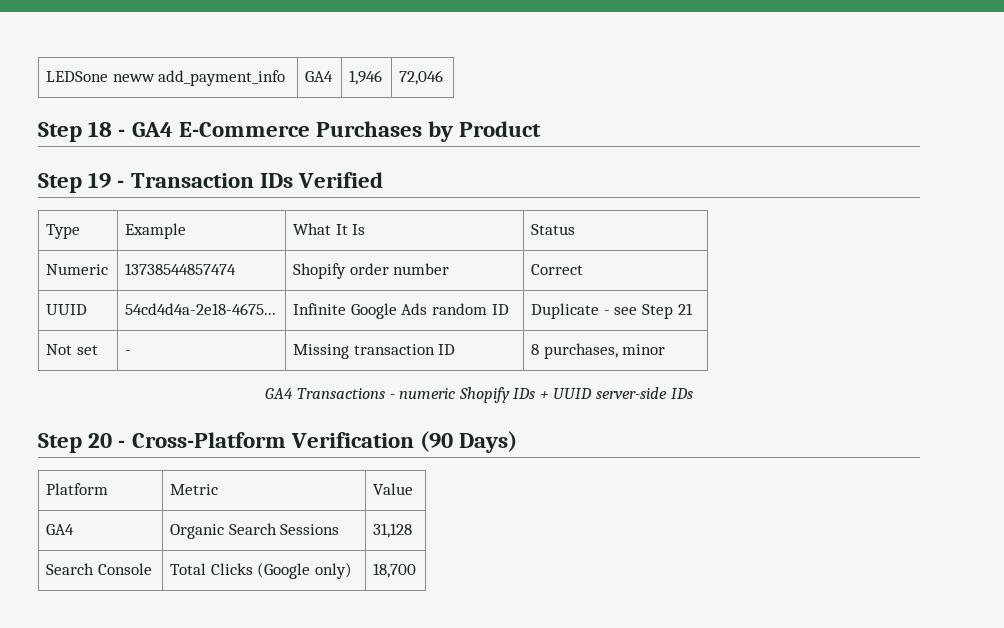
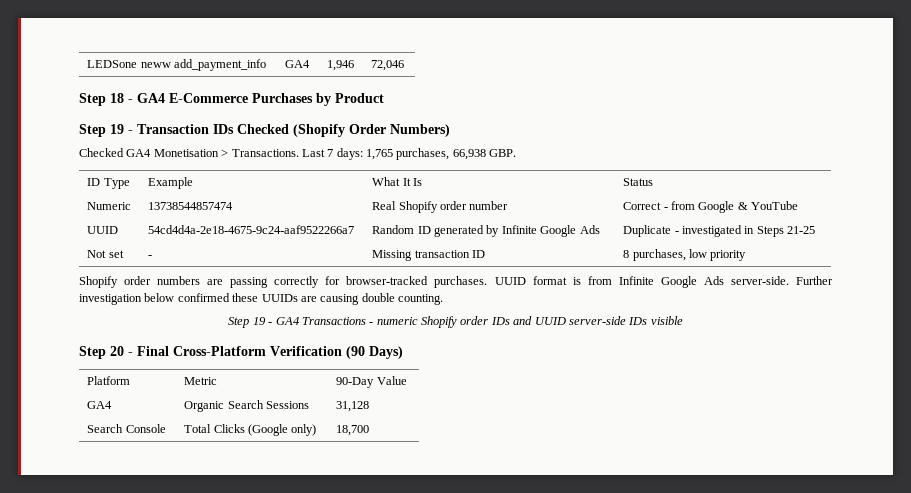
[298,172,384,188] Verified // -> [237,124,450,137] [79,148,517,160] [87,178,101,186] Checked (Shopify Order Numbers) // Checked GA4 Monetisation > Transactions. Last 7 days: 1,765 purchases, 66,938 GBP. // ID
(237, 269) none -> [372,201,397,210] Real
[46,304,88,315] [125,303,277,315] [293,303,509,319] // UUID | 54cd4d4a-2e18-4675... | Infinite Google Ads random ID -> [663,201,799,213] [87,226,119,234] [148,225,355,234] [372,225,600,237] - from Google & YouTube // UUID | 54cd4d4a-2e18-4675-9c24-aaf9522266a7 | Random ID generated by Infinite Google Ads
[614,303,693,319] see Step 21 -> [682,225,816,237] investigated in Steps 21-25
[622,344,666,355] minor // -> [689,249,747,261] [79,276,833,288] [79,293,443,305] [228,317,273,328] low priority // Shopify order numbers are passing correctly for browser-tracked purchases. UUID format is from Infinite Google Ads server-side. Further investigation below confirmed these UUIDs are causing double counting. // Step 19 -
[513,388,549,399] IDs + -> [460,316,533,325] order IDs and
(693, 393) none -> [650,316,683,325] visible
(126, 444) none -> [137,346,169,356] Final
(219, 489) none -> [336,377,375,388] 90-Day

